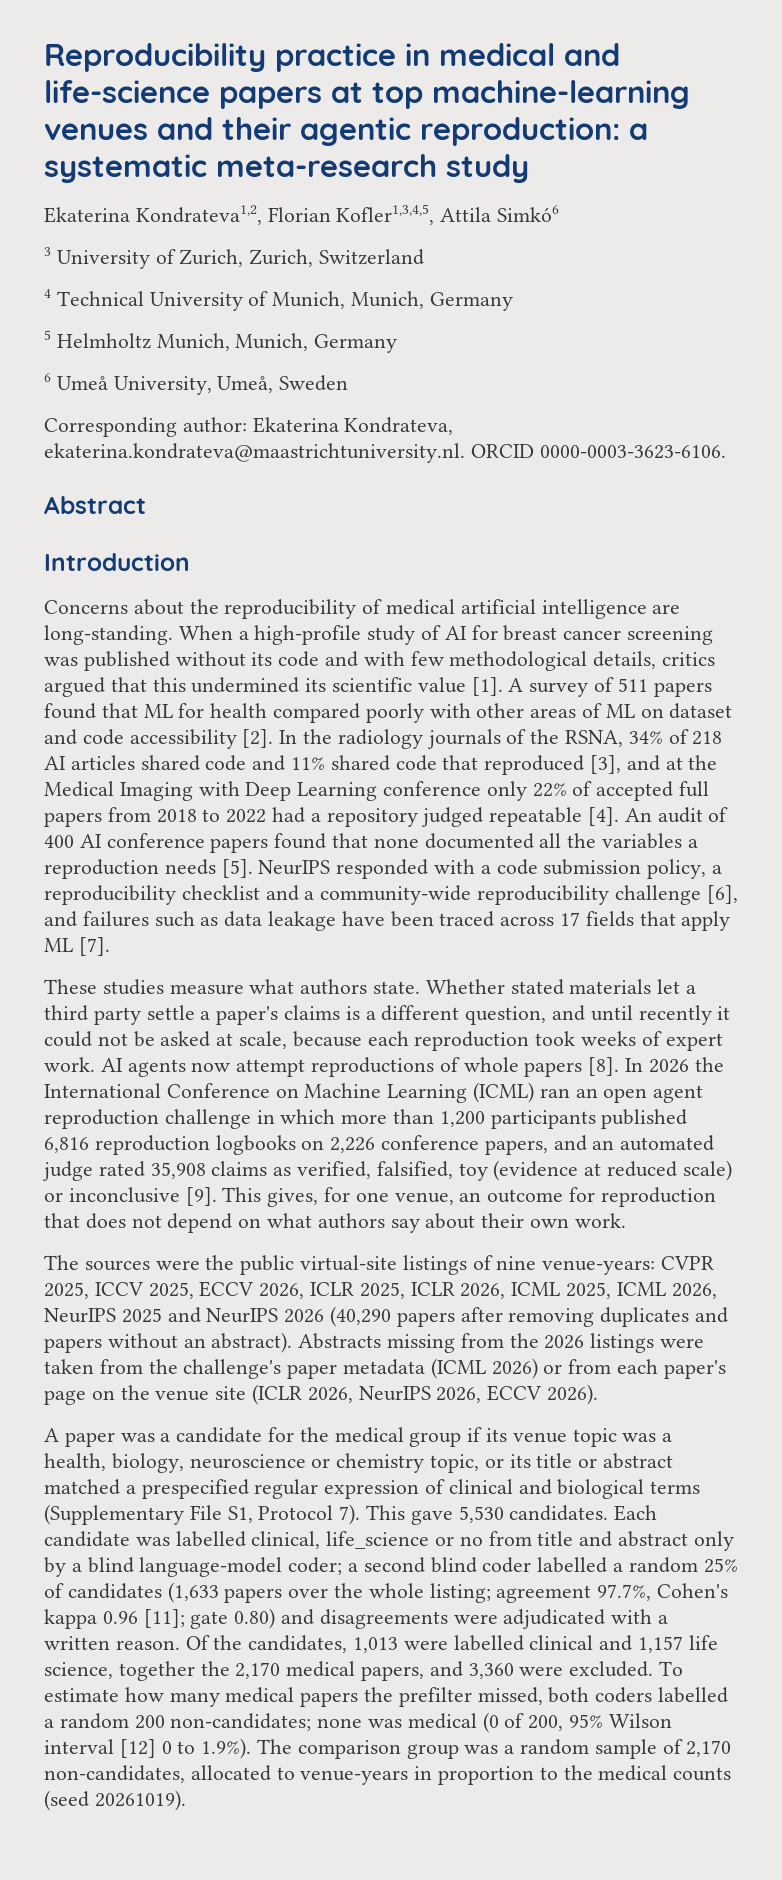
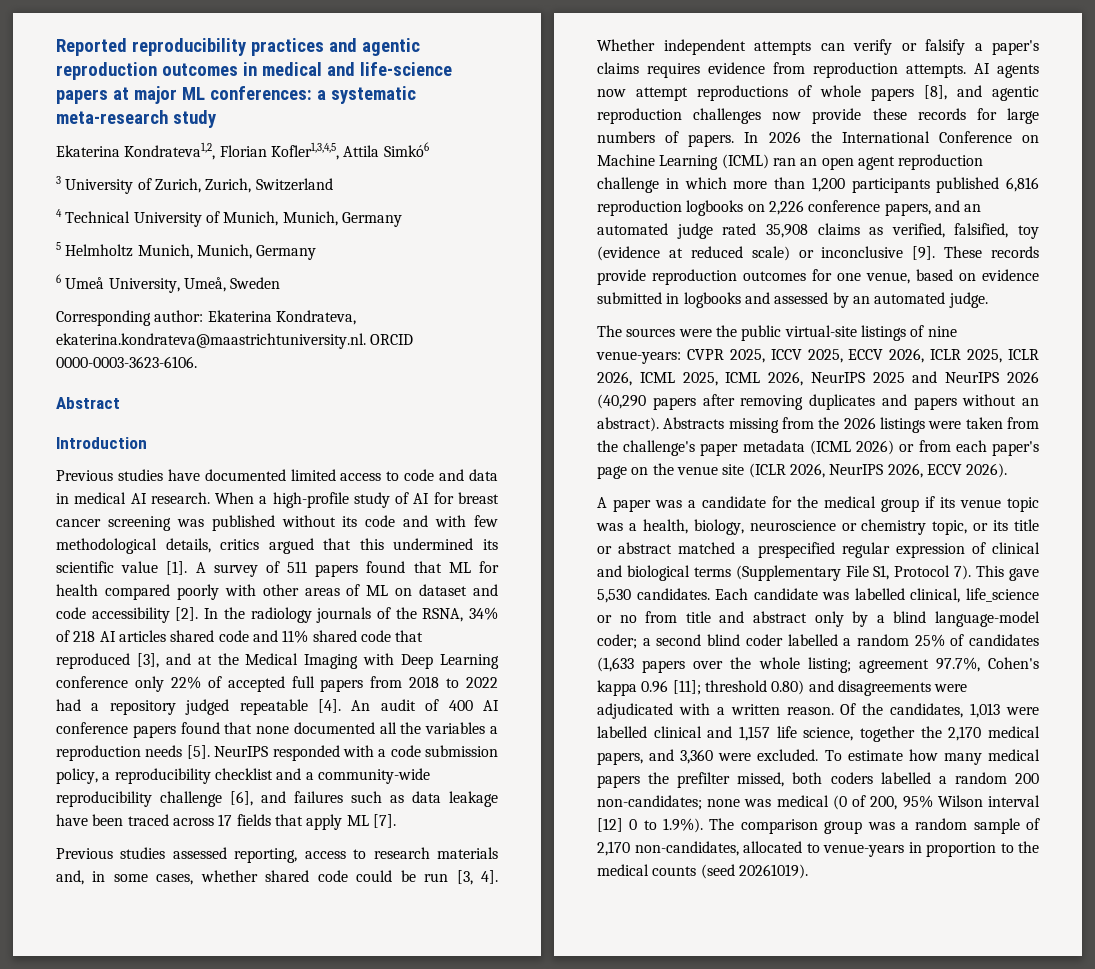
[44,43,396,72] Reproducibility practice -> [56,38,420,56] [56,62,238,80] Reported reproducibility practices and agentic reproduction outcomes
[372,80,690,109] [44,117,620,146] top machine-learning venues and their agentic reproduction: -> [133,86,312,104] major ML conferences:
[44,599,681,619] [44,625,173,645] Concerns about the reproducibility of medical artificial intelligence are long-standing. -> [56,469,499,481] [56,492,210,504] Previous studies have documented limited access to code and data in medical AI research.
[44,979,697,995] [44,1005,731,1025] [44,1031,723,1051] [44,1057,95,1072] These studies measure what authors state. Whether stated materials let a third party settle a paper's claims is a different question, and until recently it could not be asked at scale, because each reproduction took weeks of expert work. -> [56,847,498,863] [56,870,498,885] [597,39,1039,55] [597,62,966,78] Previous studies assessed reporting, access to research materials and, in some cases, whether shared code could be run [3, 4]. Whether independent attempts can verify or falsify a paper's claims requires evidence from reproduction attempts.
[588,1057,620,1076] [8]. -> [924,85,1039,101] [597,108,1039,124] [597,131,735,147] [8], and agentic reproduction challenges now provide these records for large numbers of papers.
[222,1187,716,1207] [44,1213,626,1233] This gives, for one venue, an outcome for reproduction that does not depend on what authors say about their own work. -> [944,246,1039,258] [597,269,1039,285] [597,292,988,308] These records provide reproduction outcomes for one venue, based on evidence submitted in logbooks and assessed by an automated judge.
[190,1611,229,1629] gate -> [704,680,767,692] threshold

